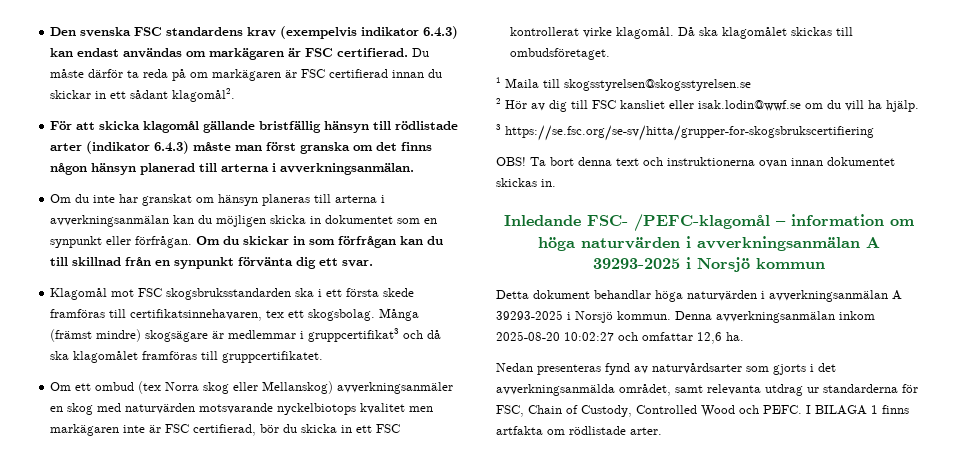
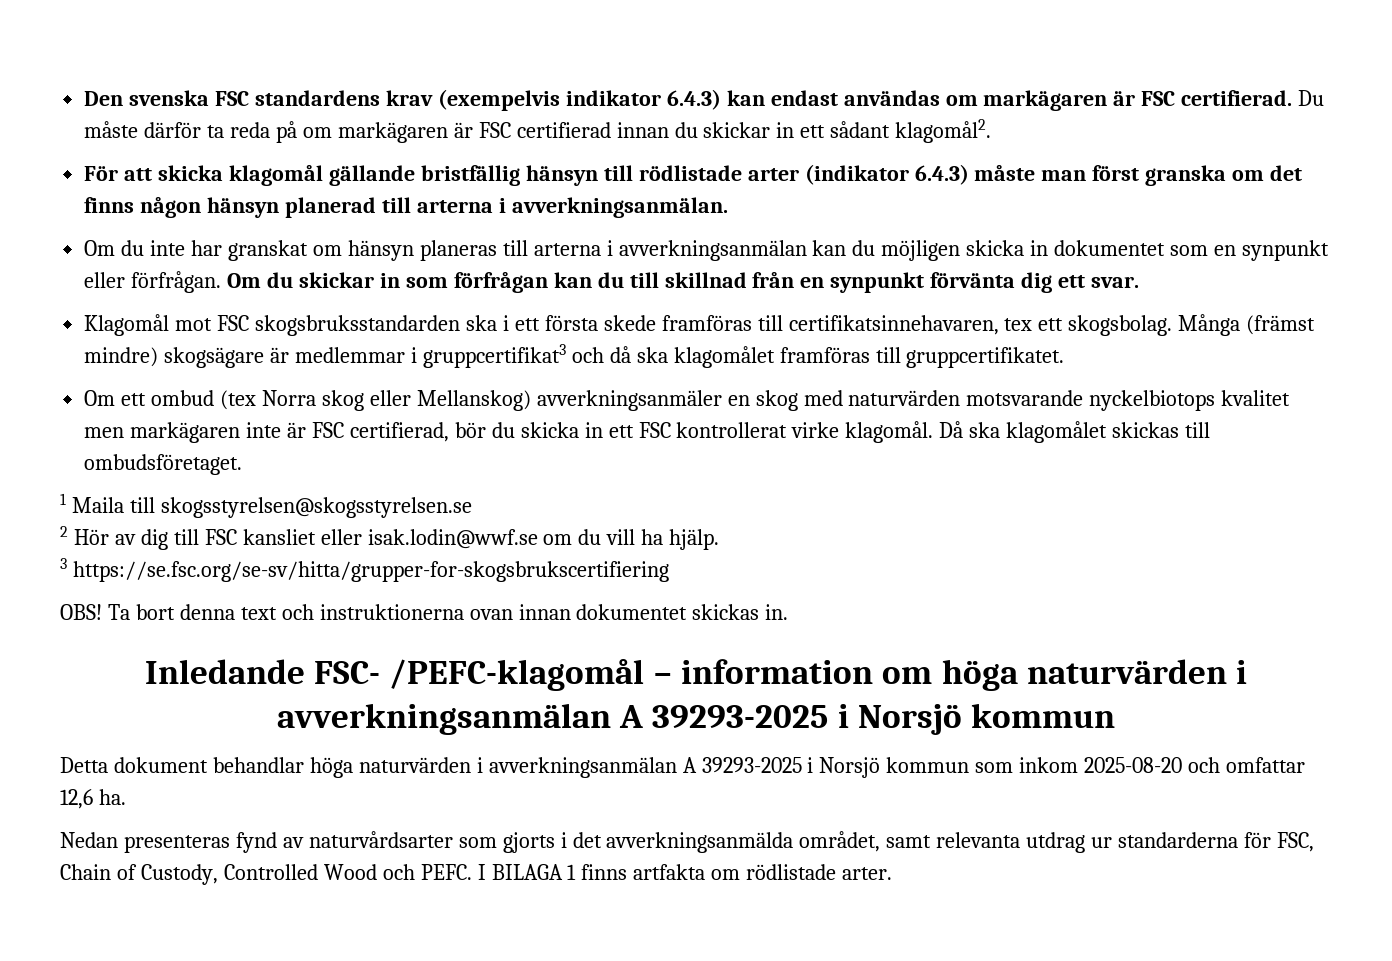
[617,311,835,323] kommun. Denna avverkningsanmälan -> [886,757,1014,773] kommun som
[564,332,614,341] 10:02:27 -> (1183, 765) none

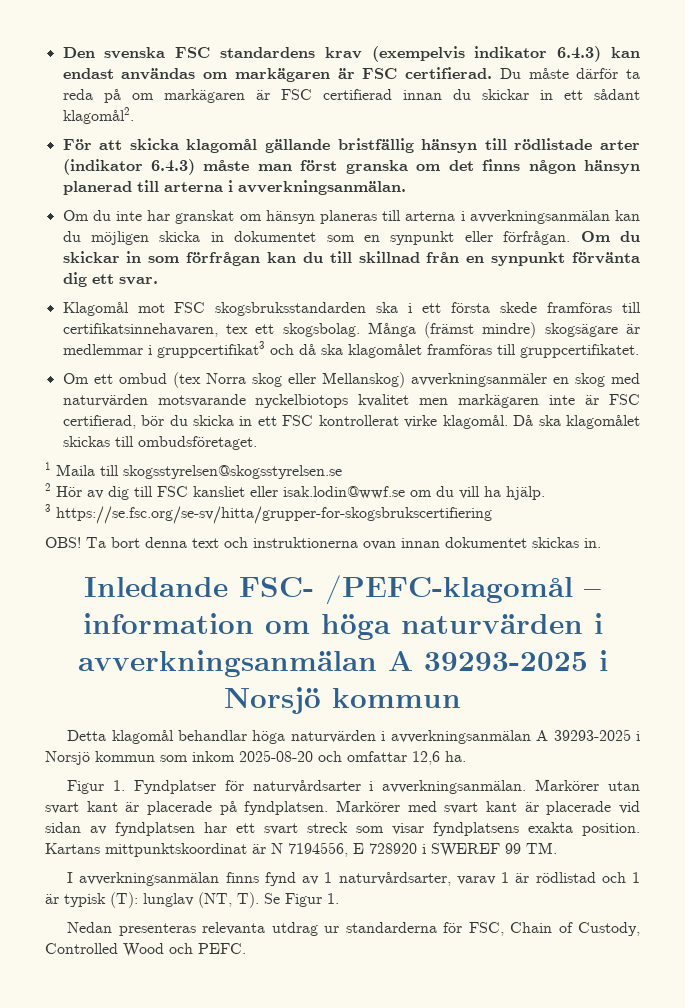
[113,757,208,773] dokument -> [111,730,174,744] klagomål
[60,831,932,853] Nedan presenteras fynd av naturvårdsarter som gjorts i det avverkningsanmälda området, samt -> [67,779,640,794] [45,800,641,815] [45,822,640,836] [45,842,557,857] [67,872,640,886] [45,892,339,908] [67,922,196,936] Figur 1. Fyndplatser för naturvårdsarter i avverkningsanmälan. Markörer utan svart kant är placerade på fyndplatsen. Markörer med svart kant är placerade vid sidan av fyndplatsen har ett svart streck som visar fyndplatsens exakta position. Kartans mittpunktskoordinat är N 7194556, E 728920 i SWEREF 99 TM. // I avverkningsanmälan finns fynd av 1 naturvårdsarter, varav 1 är rödlistad och 1 är typisk (T): lunglav (NT, T). Se Figur 1. // Nedan presenteras
[477,864,893,880] I BILAGA 1 finns artfakta om rödlistade arter. -> (246, 948) none

